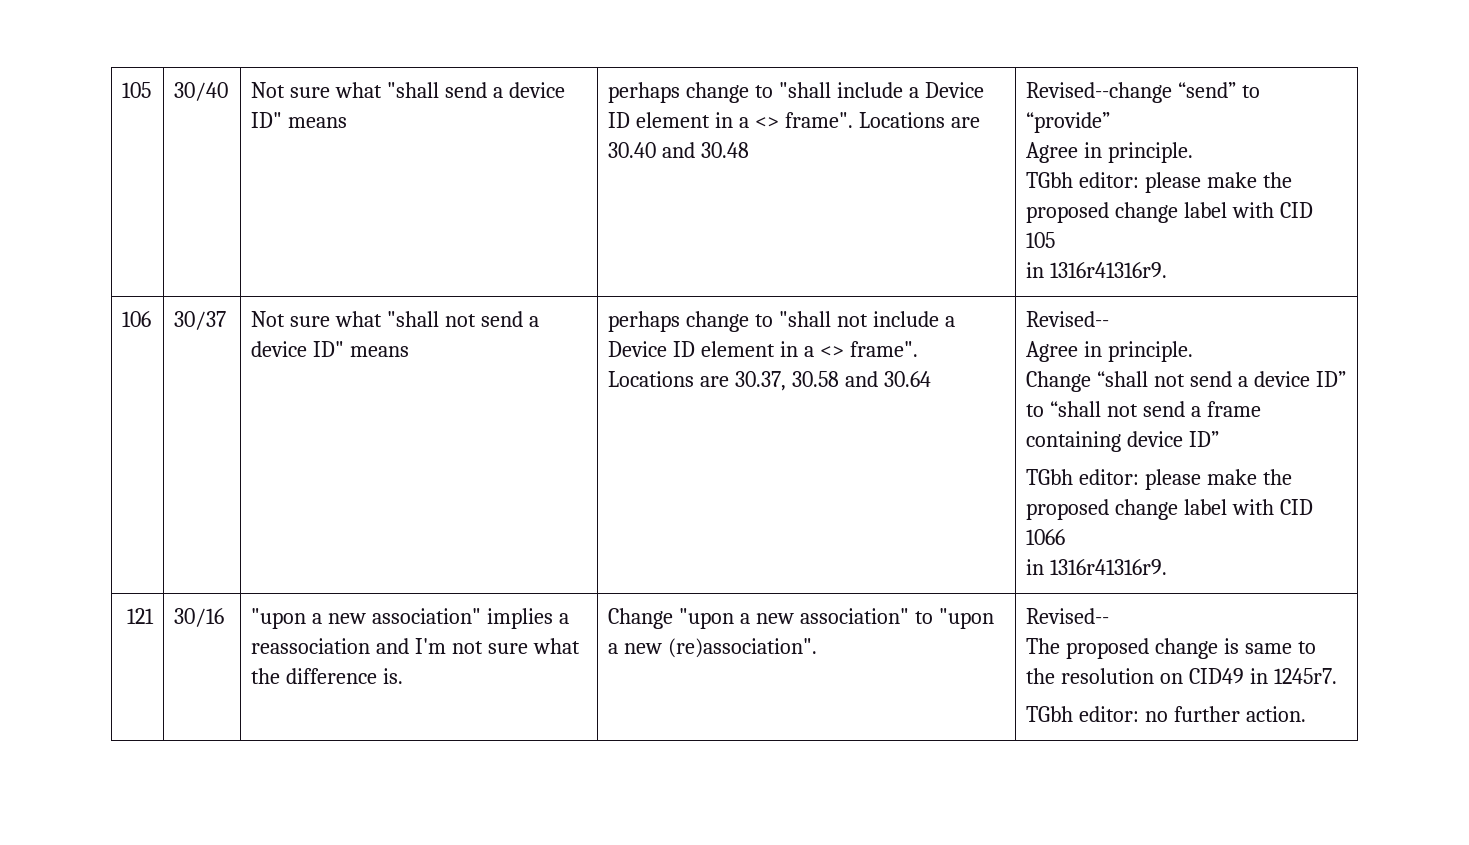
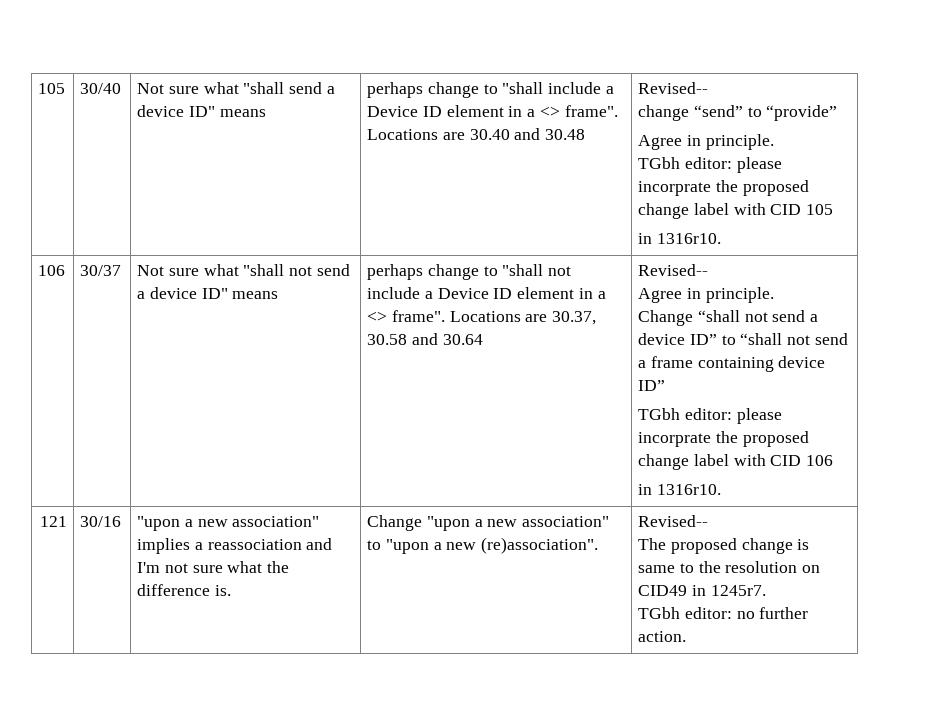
[1026,82,1173,103] Revised--change -> [638,82,709,94] [638,105,690,121] Revised-- // change
[1206,172,1257,188] make -> [638,181,712,196] incorprate
[1050,262,1168,278] 1316r41316r9. -> [657,233,722,244] 1316r10.
[1206,469,1292,485] [1026,499,1313,520] [1026,529,1066,545] [1026,559,1168,575] make the proposed change label with CID 1066 // in 1316r41316r9. -> [638,431,809,447] [638,454,834,470] [638,484,722,495] incorprate the proposed change label with CID 106 // in 1316r10.

